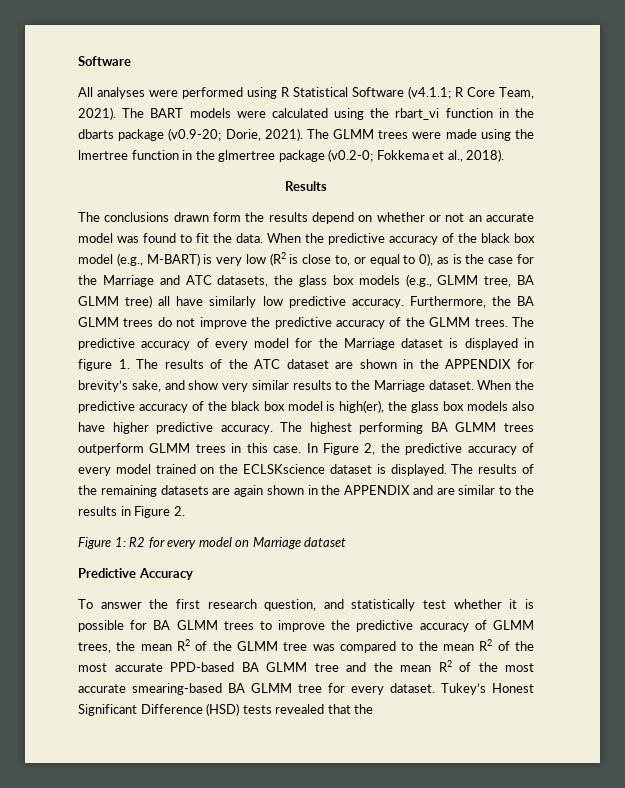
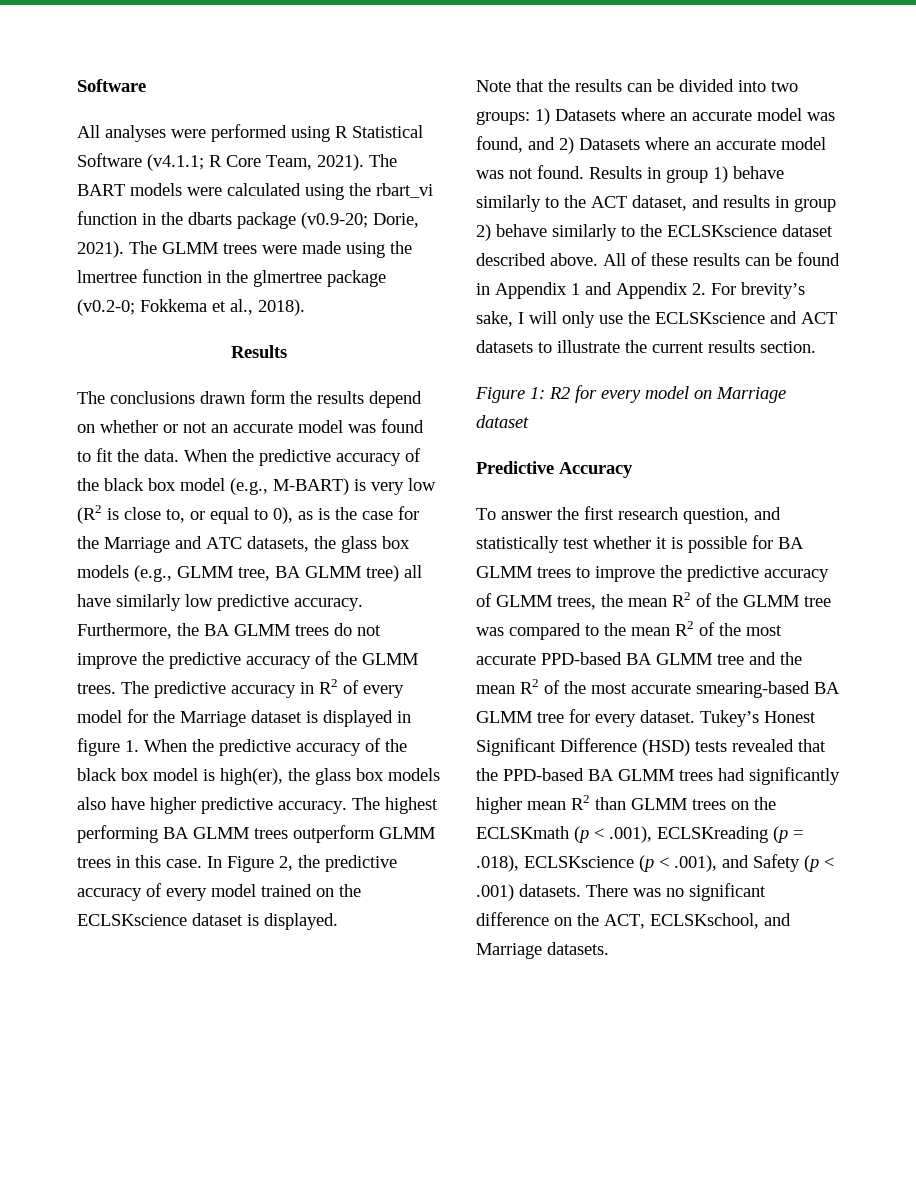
(191, 345) none -> [300,679,338,694] in R2
[136,359,534,369] [78,380,474,392] The results of the ATC dataset are shown in the APPENDIX for brevity’s sake, and show very similar results to the Marriage dataset. -> (139, 746) none
[451,464,534,474] [78,485,534,497] [78,506,185,518] The results of the remaining datasets are again shown in the APPENDIX and are similar to the results in Figure 2. -> [476,79,798,92] [476,108,835,125] [476,136,826,154] [476,165,784,183] [476,195,836,212] [476,224,833,241] [476,252,840,266] [476,282,805,299] [476,311,837,328] [476,340,816,353] // Note that the results can be divided into two groups: 1) Datasets where an accurate model was found, and 2) Datasets where an accurate model was not found. Results in group 1) behave similarly to the ACT dataset, and results in group 2) behave similarly to the ECLSKscience dataset described above. All of these results can be found in Appendix 1 and Appendix 2. For brevity’s sake, I will only use the ECLSKscience and ACT datasets to illustrate the current results section.
(374, 709) none -> [503,767,840,785] [476,795,776,814] [476,826,803,843] [476,854,834,872] [476,883,766,901] [476,912,791,929] [476,942,609,959] PPD-based BA GLMM trees had significantly higher mean R2 than GLMM trees on the ECLSKmath (p < .001), ECLSKreading (p = .018), ECLSKscience (p < .001), and Safety (p < .001) datasets. There was no significant difference on the ACT, ECLSKschool, and Marriage datasets.

